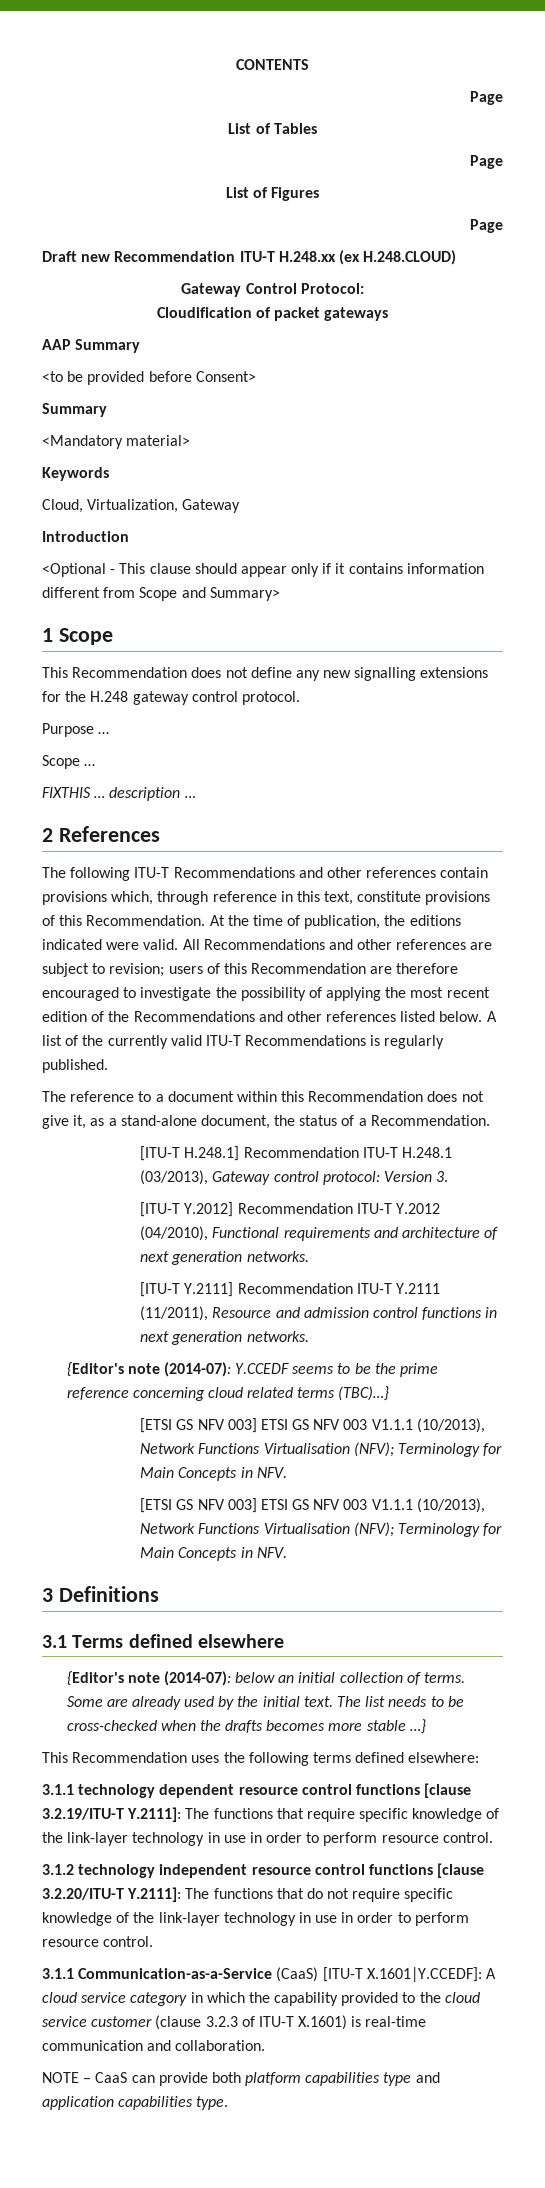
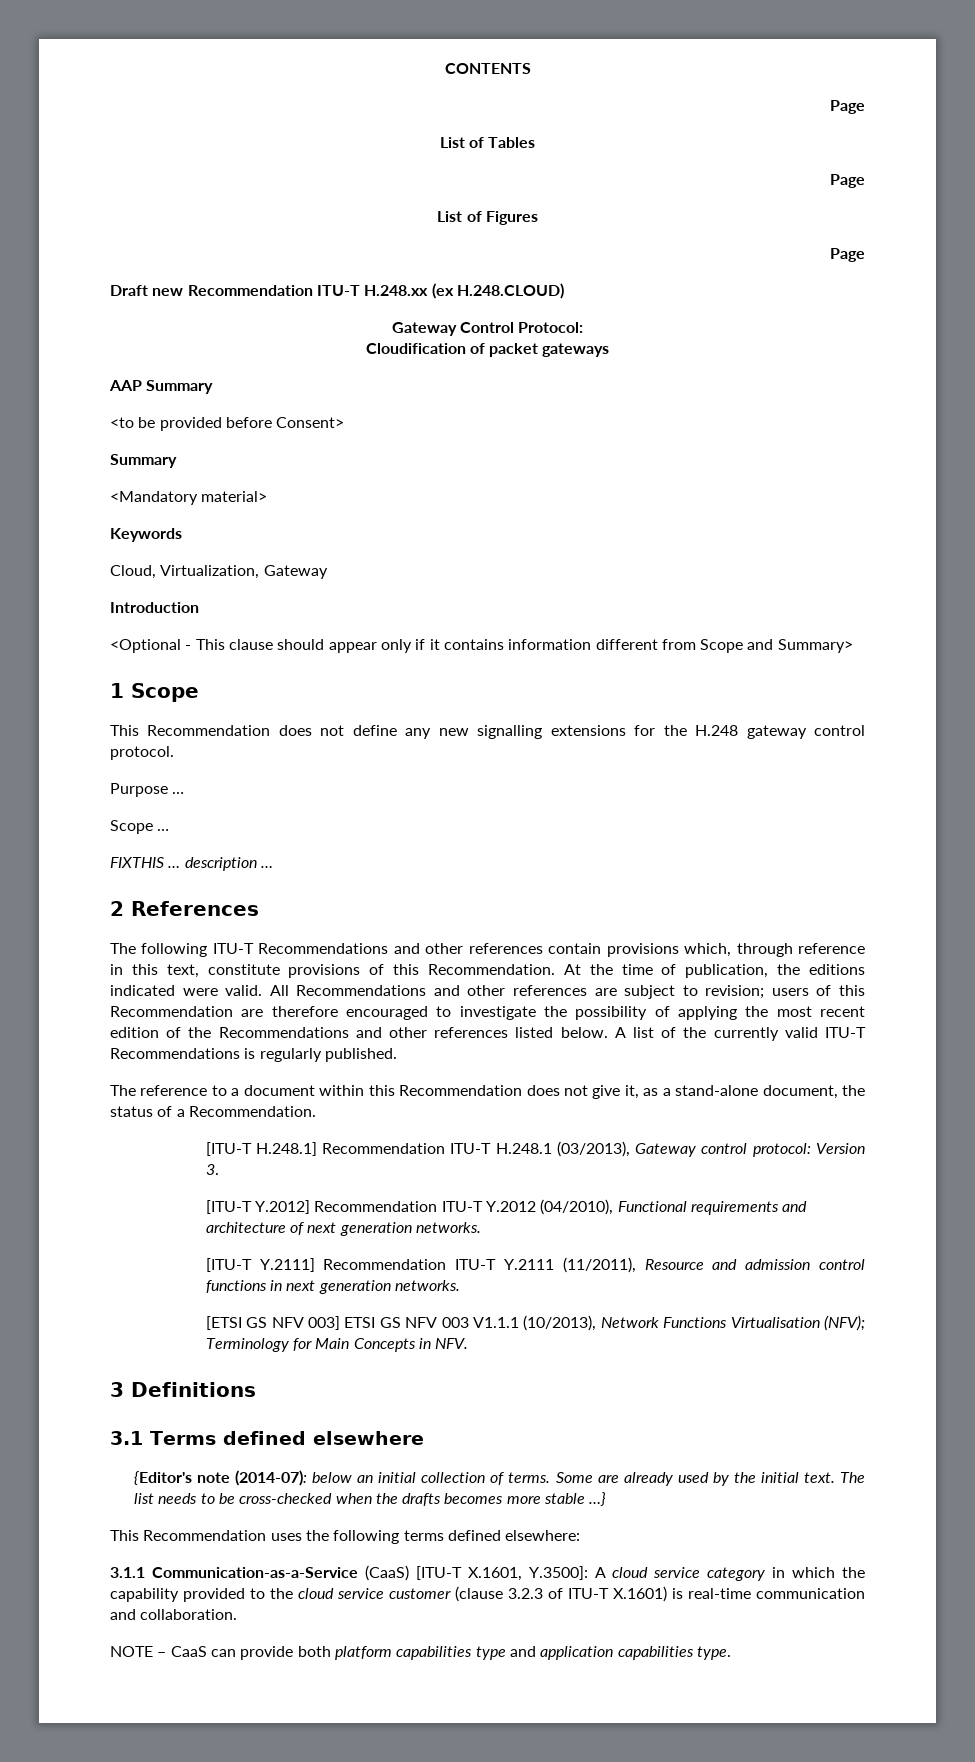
[66,1362,439,1377] [66,1386,390,1401] [140,1418,485,1433] [140,1442,503,1457] [140,1467,287,1481] // {Editor's note (2014-07): Y.CCEDF seems to be the prime reference concerning cloud related terms (TBC)…} // [ETSI GS NFV 003] ETSI GS NFV 003 V1.1.1 (10/2013), Network Functions Virtualisation (NFV); Terminology for Main Concepts in NFV. -> (460, 1285) none
[42,1783,472,1798] [42,1807,500,1822] [42,1832,493,1846] [42,1863,485,1878] [42,1887,454,1902] [42,1912,469,1926] [42,1936,154,1947] // 3.1.1 technology dependent resource control functions [clause 3.2.19/ITU-T Y.2111]: The functions that require specific knowledge of the link-layer technology in use in order to perform resource control. // 3.1.2 technology independent resource control functions [clause 3.2.20/ITU-T Y.2111]: The functions that do not require specific knowledge of the link-layer technology in use in order to perform resource control. -> (581, 1535) none
[366,1967,482,1982] X.1601|Y.CCEDF]: -> [467,1566,588,1581] X.1601, Y.3500]:

